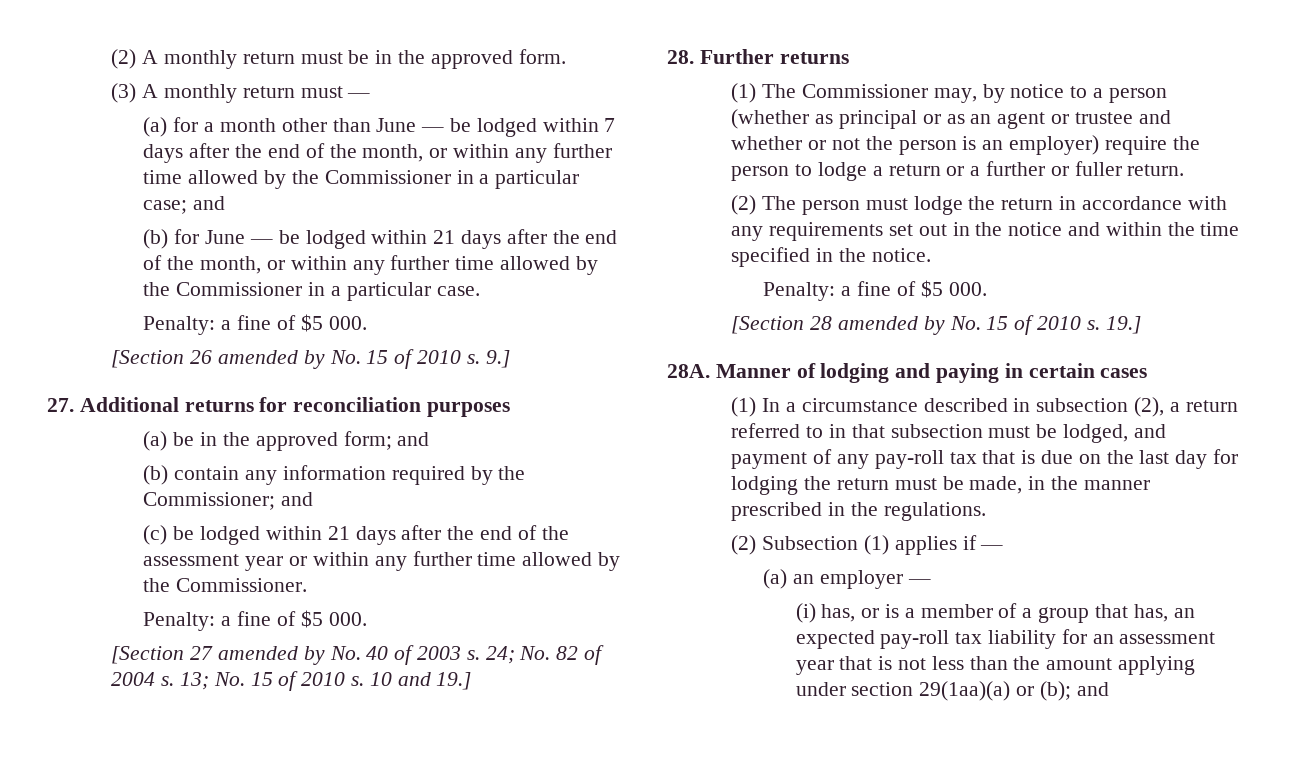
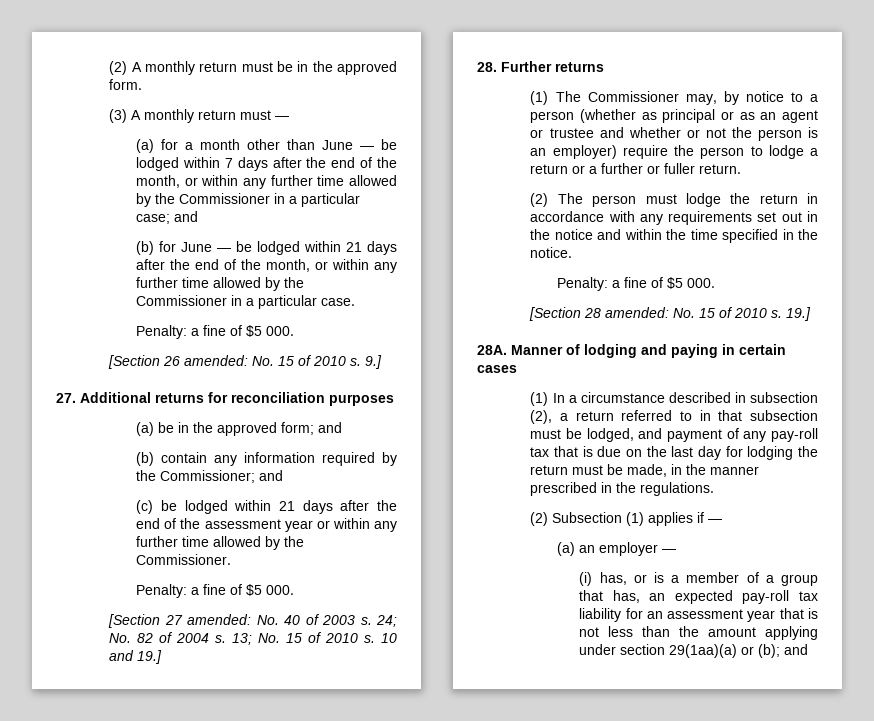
[217,350,325,369] amended by -> [184,355,249,366] amended:
[217,646,325,665] amended by -> [187,614,252,625] amended:
[837,316,945,335] amended by -> [605,307,670,318] amended:

